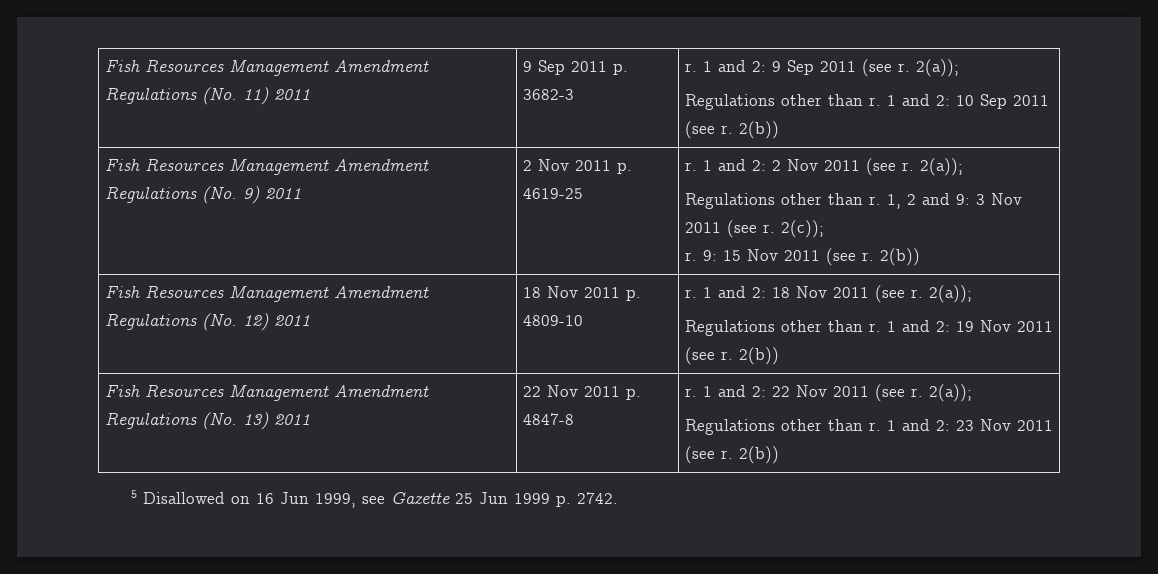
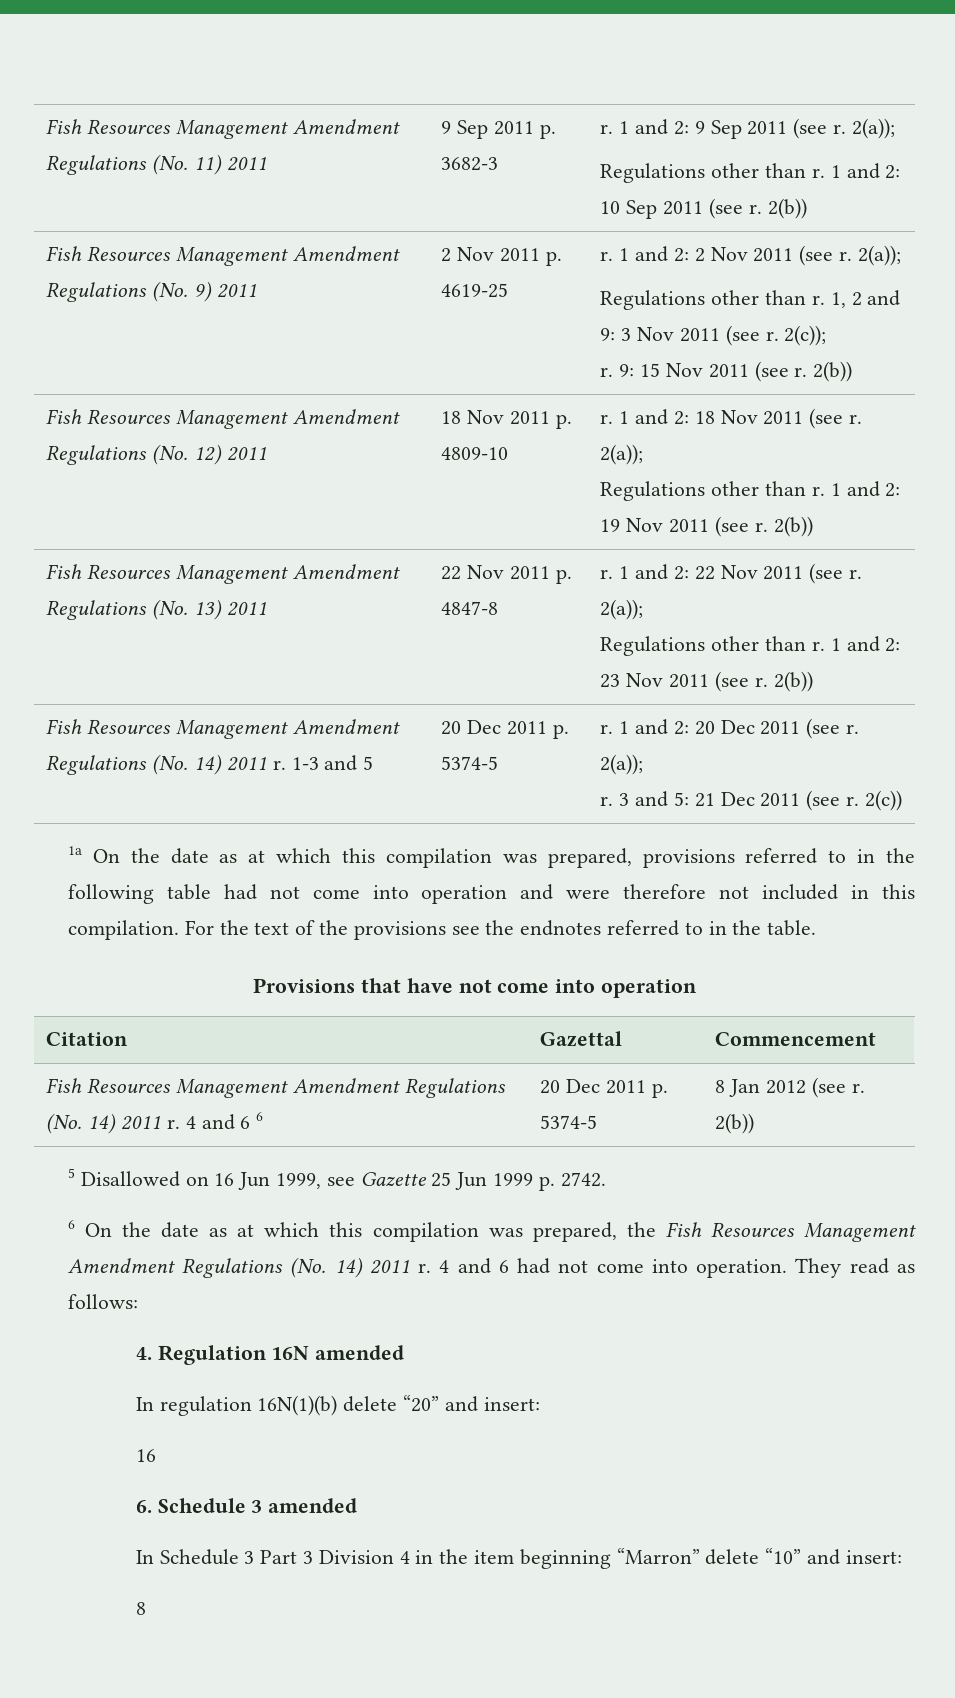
(779, 455) none -> [46,719,400,739] [46,754,374,775] [441,720,569,739] [441,756,499,770] [600,718,859,739] [600,754,644,775] [600,790,902,811] [67,846,916,868] [67,884,915,904] [67,920,817,940] [253,978,697,998] [46,1032,129,1046] [540,1031,623,1047] [715,1032,877,1046] [46,1078,506,1098] [46,1112,264,1134] [540,1079,668,1098] [540,1115,598,1129] [715,1077,865,1098] [715,1113,755,1134] // Fish Resources Management Amendment Regulations (No. 14) 2011 r. 1-3 and 5 | 20 Dec 2011 p. 5374-5 | r. 1 and 2: 20 Dec 2011 (see r. 2(a)); // r. 3 and 5: 21 Dec 2011 (see r. 2(c)) // 1a On the date as at which this compilation was prepared, provisions referred to in the following table had not come into operation and were therefore not included in this compilation. For the text of the provisions see the endnotes referred to in the table. // Provisions that have not come into operation // Citation | Gazettal | Commencement // Fish Resources Management Amendment Regulations (No. 14) 2011 r. 4 and 6 6 | 20 Dec 2011 p. 5374-5 | 8 Jan 2012 (see r. 2(b))
(618, 498) none -> [67,1220,917,1242] [67,1257,915,1278] [67,1294,138,1309] [135,1345,405,1365] [135,1395,540,1416] [135,1449,156,1462] [135,1498,358,1513] [135,1548,902,1569] [135,1602,146,1615] // 6 On the date as at which this compilation was prepared, the Fish Resources Management Amendment Regulations (No. 14) 2011 r. 4 and 6 had not come into operation. They read as follows: // 4. Regulation 16N amended // In regulation 16N(1)(b) delete “20” and insert: // 16 // 6. Schedule 3 amended // In Schedule 3 Part 3 Division 4 in the item beginning “Marron” delete “10” and insert: // 8

